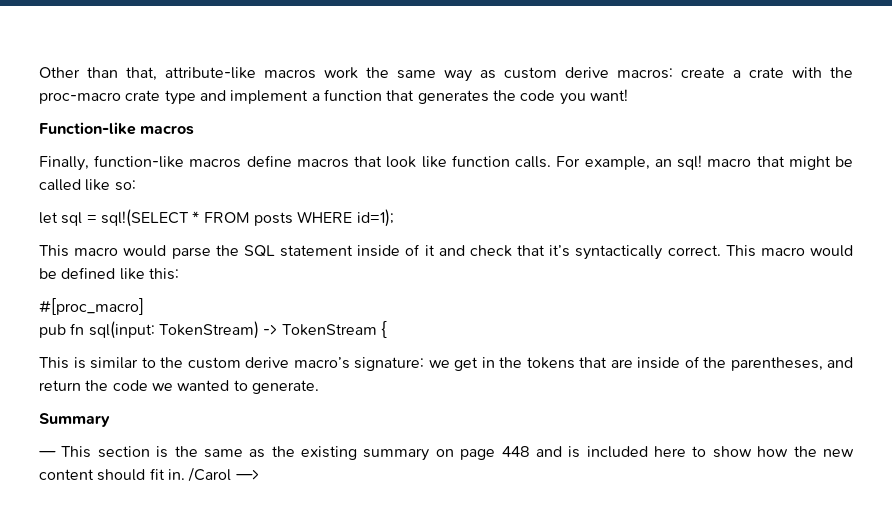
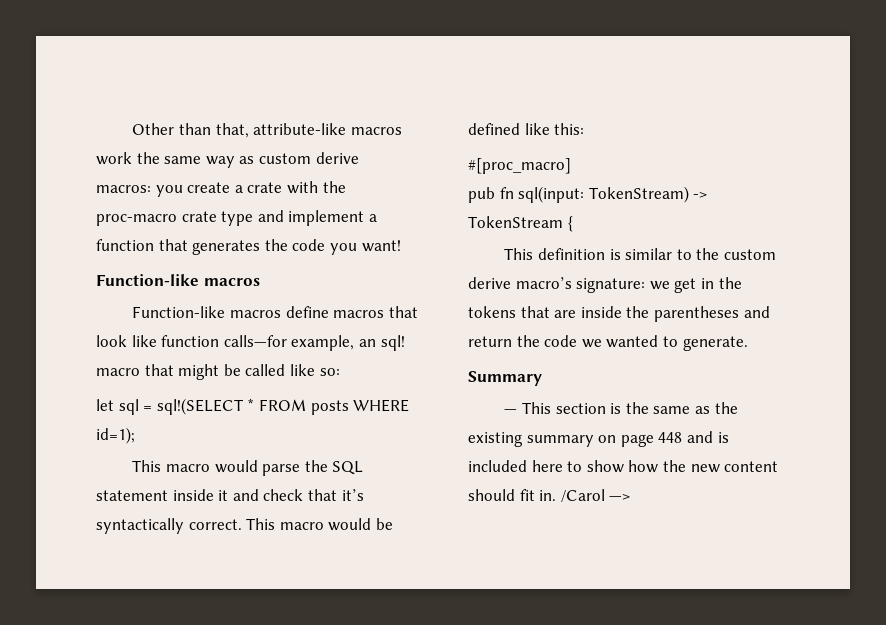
(673, 73) none -> [155,185,183,197] you
[39,155,185,171] Finally, function-like -> [132,306,226,318] Function-like
[515,156,581,168] calls. For -> [223,335,287,347] calls—for
[405,244,421,256] of -> (214, 495) none
(69, 363) none -> [537,248,605,260] definition
[684,356,823,371] of the parentheses, -> [626,306,739,322] the parentheses

